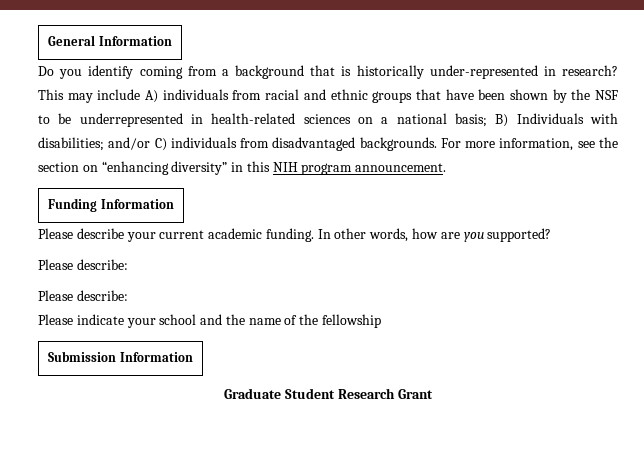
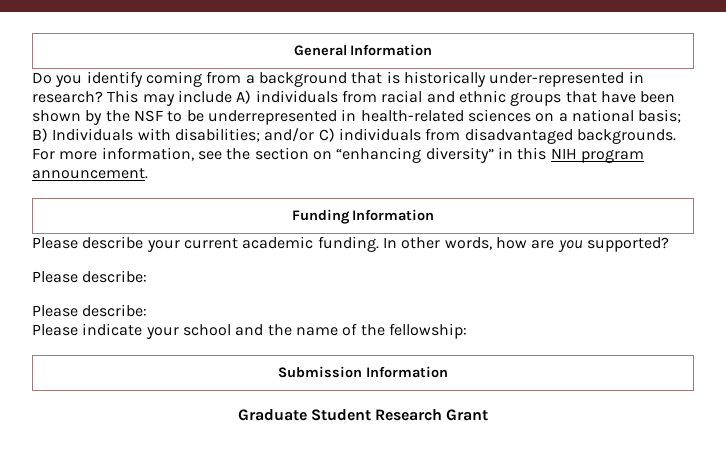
[322,314,382,328] fellowship -> [388,323,467,339] fellowship:

